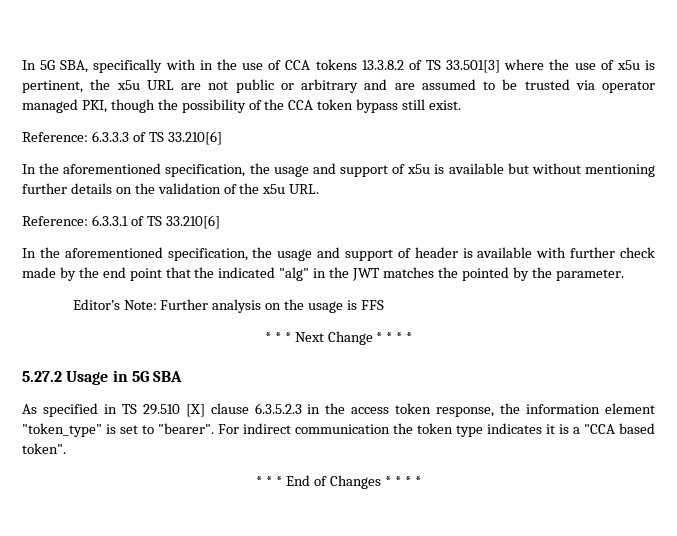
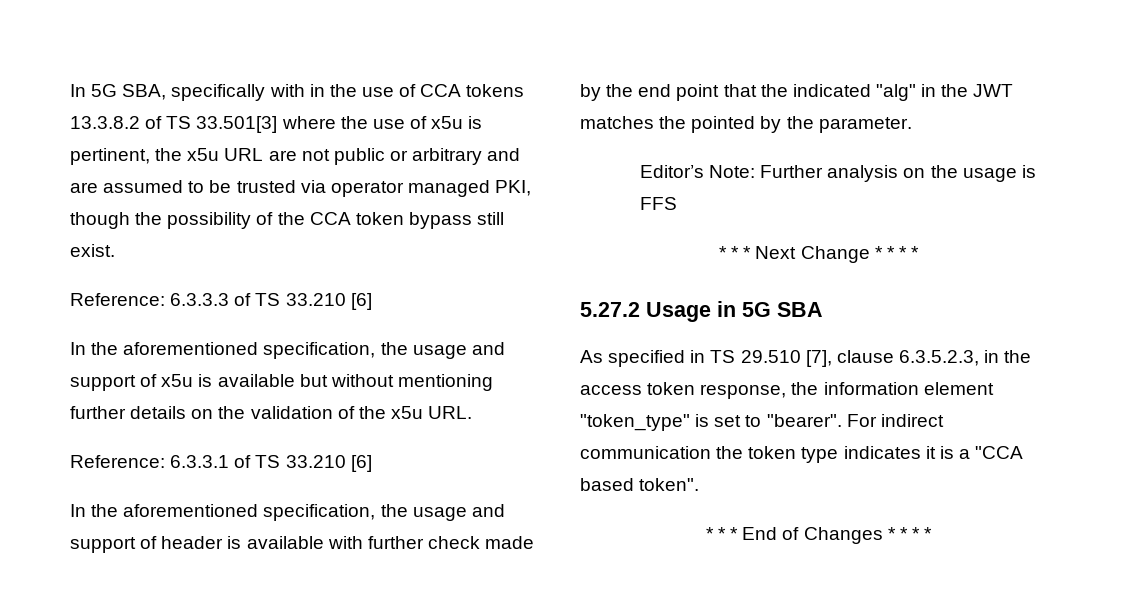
[167,131,222,145] 33.210[6] -> [285,293,372,310] 33.210 [6]
[165,215,220,229] 33.210[6] -> [285,455,372,472] 33.210 [6]
[185,403,302,417] [X] clause 6.3.5.2.3 -> [805,350,979,367] [7], clause 6.3.5.2.3,

